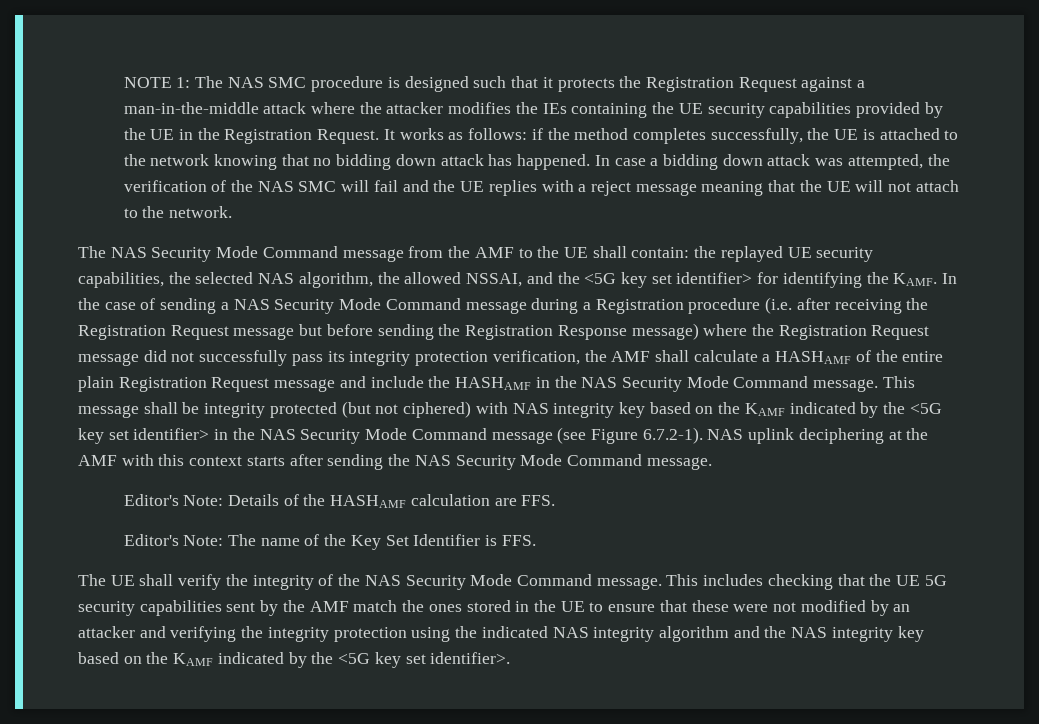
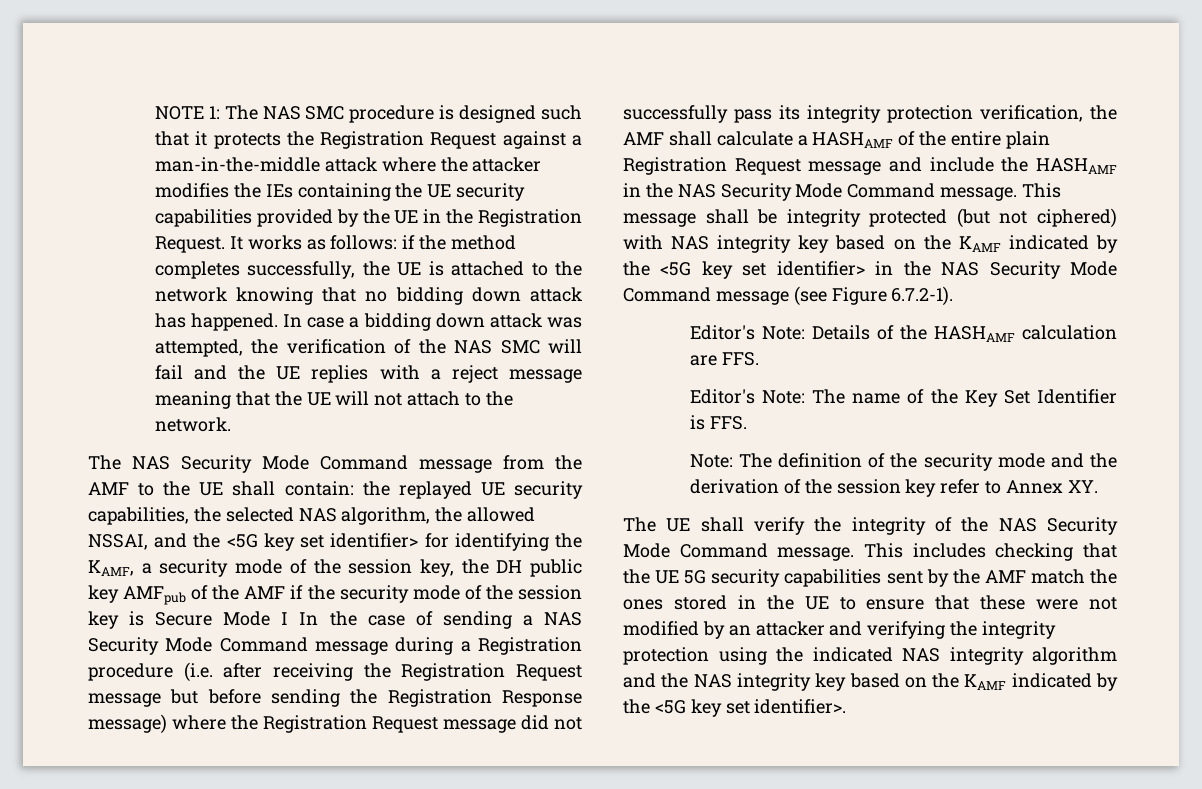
[893,273,938,286] KAMF. -> [88,559,582,577] [88,585,583,605] [88,611,289,629] KAMF, a security mode of the session key, the DH public key AMFpub of the AMF if the security mode of the session key is Secure Mode I
[707,428,929,444] [78,454,712,470] NAS uplink deciphering at the AMF with this context starts after sending the NAS Security Mode Command message. -> (954, 296) none
(536, 540) none -> [689,453,1118,471] [689,479,1098,497] // Note: The definition of the security mode and the derivation of the session key refer to Annex XY.

